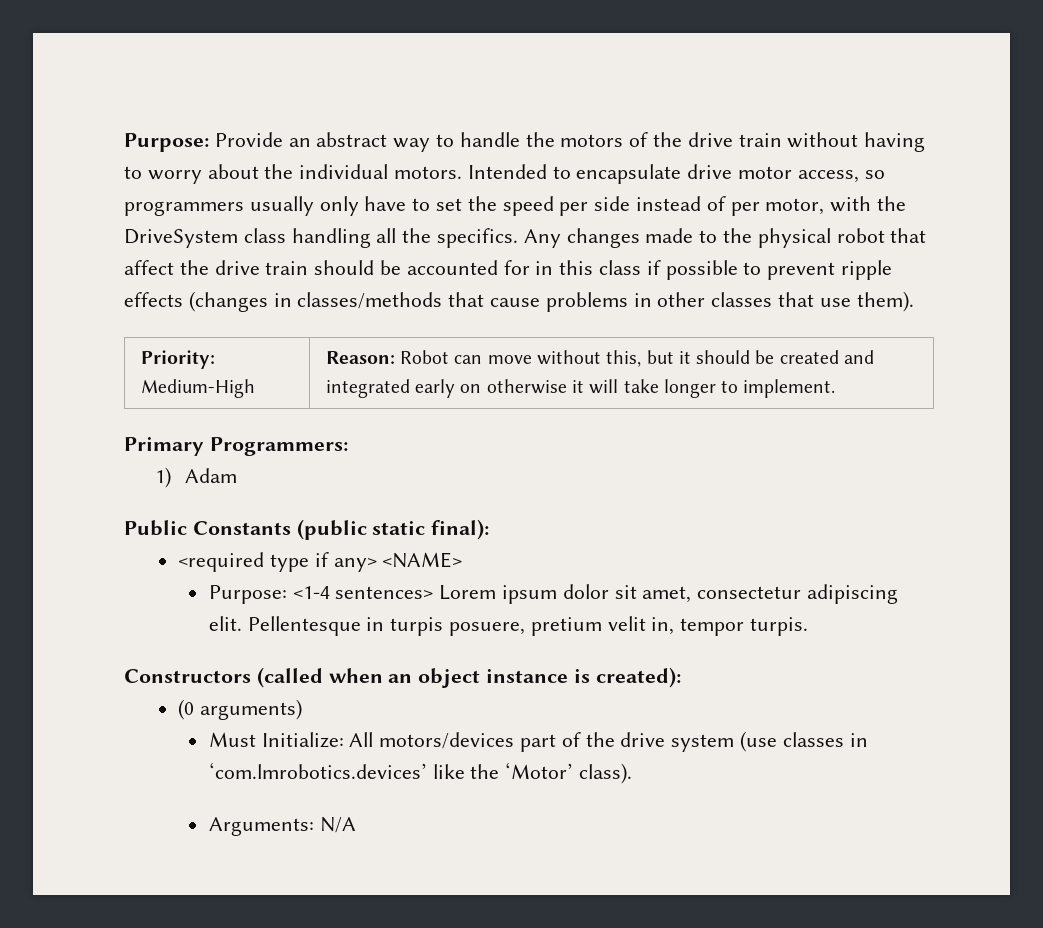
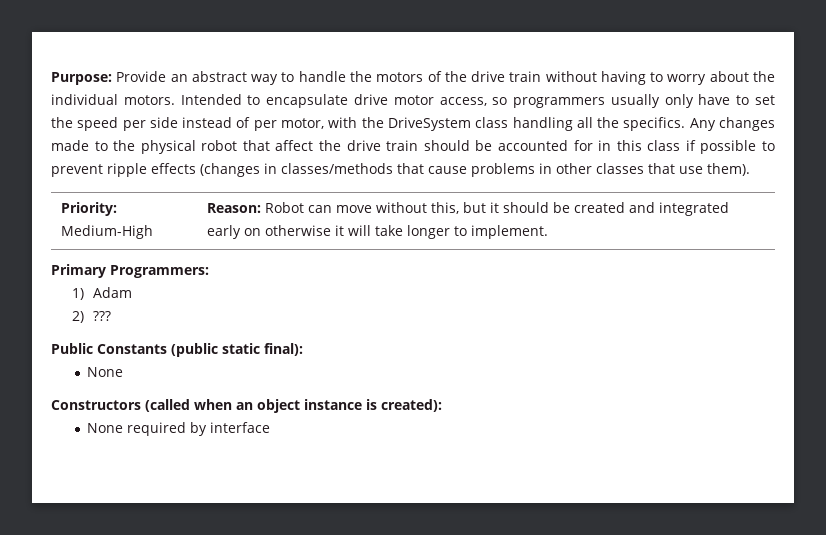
(238, 475) none -> [71,311,111,323] // 2) ???
[178,552,463,572] [208,584,898,604] [208,616,808,636] // <required type if any> <NAME> // Purpose: <1-4 sentences> Lorem ipsum dolor sit amet, consectetur adipiscing elit. Pellentesque in turpis posuere, pretium velit in, tempor turpis. -> [86,367,123,377] // None
[178,699,302,720] [208,731,868,752] [208,762,632,784] [208,817,356,836] (0 arguments) // Must Initialize: All motors/devices part of the drive system (use classes in ‘com.lmrobotics.devices’ like the ‘Motor’ class). // Arguments: N/A -> [86,422,270,436] None required by interface

